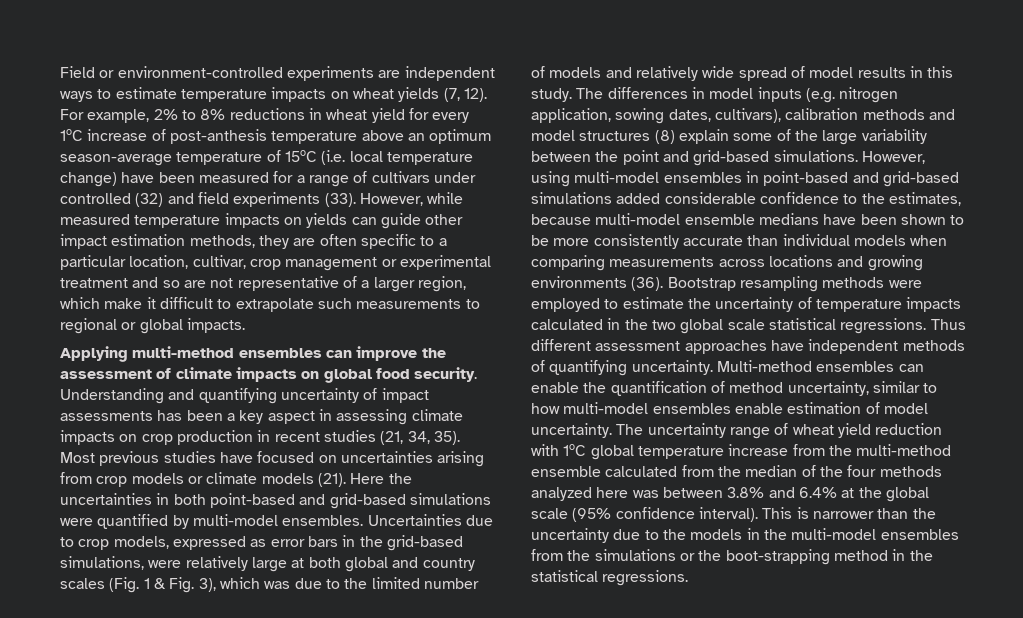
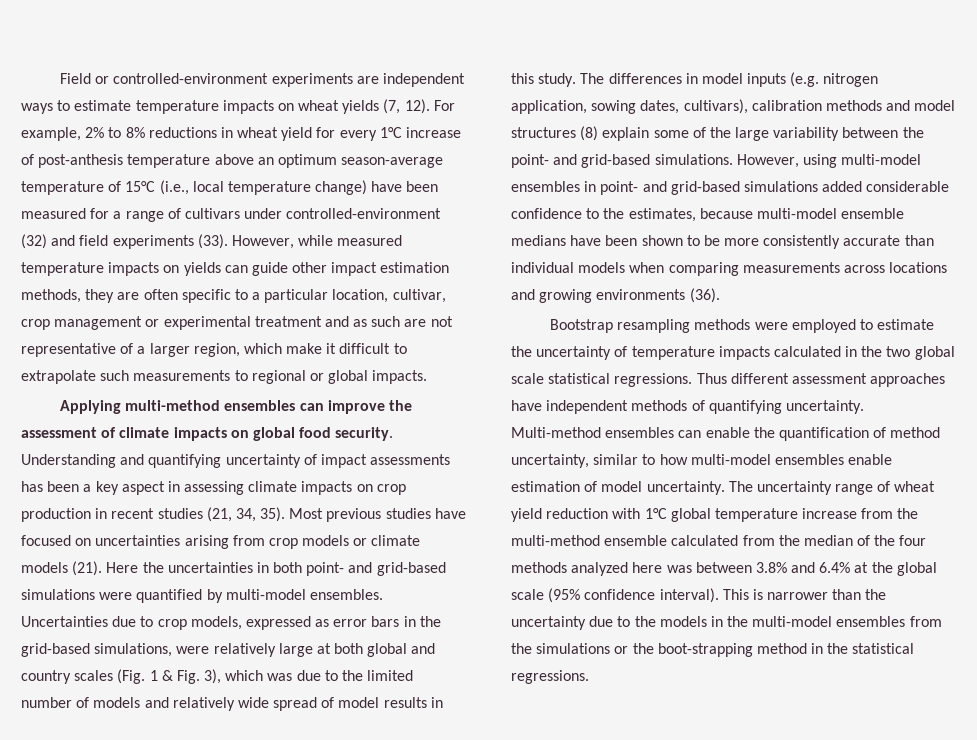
[117,66,283,78] environment-controlled -> [113,73,269,84] controlled-environment
[60,129,83,141] 1oC -> [379,127,402,138] 1°C
[284,150,346,165] 15oC (i.e. -> [125,180,189,195] 15°C (i.e.,
[60,193,131,204] controlled -> [286,208,442,219] controlled-environment
[162,280,180,288] so -> [353,316,401,327] as such
[209,493,295,508] point-based -> [306,562,345,576] point-
[622,150,659,165] point -> [511,154,549,168] point-
[763,171,849,186] point-based -> [600,181,639,195] point-
(664, 284) none -> (720, 295) //
[563,444,587,456] 1oC -> [644,508,667,519] 1°C

